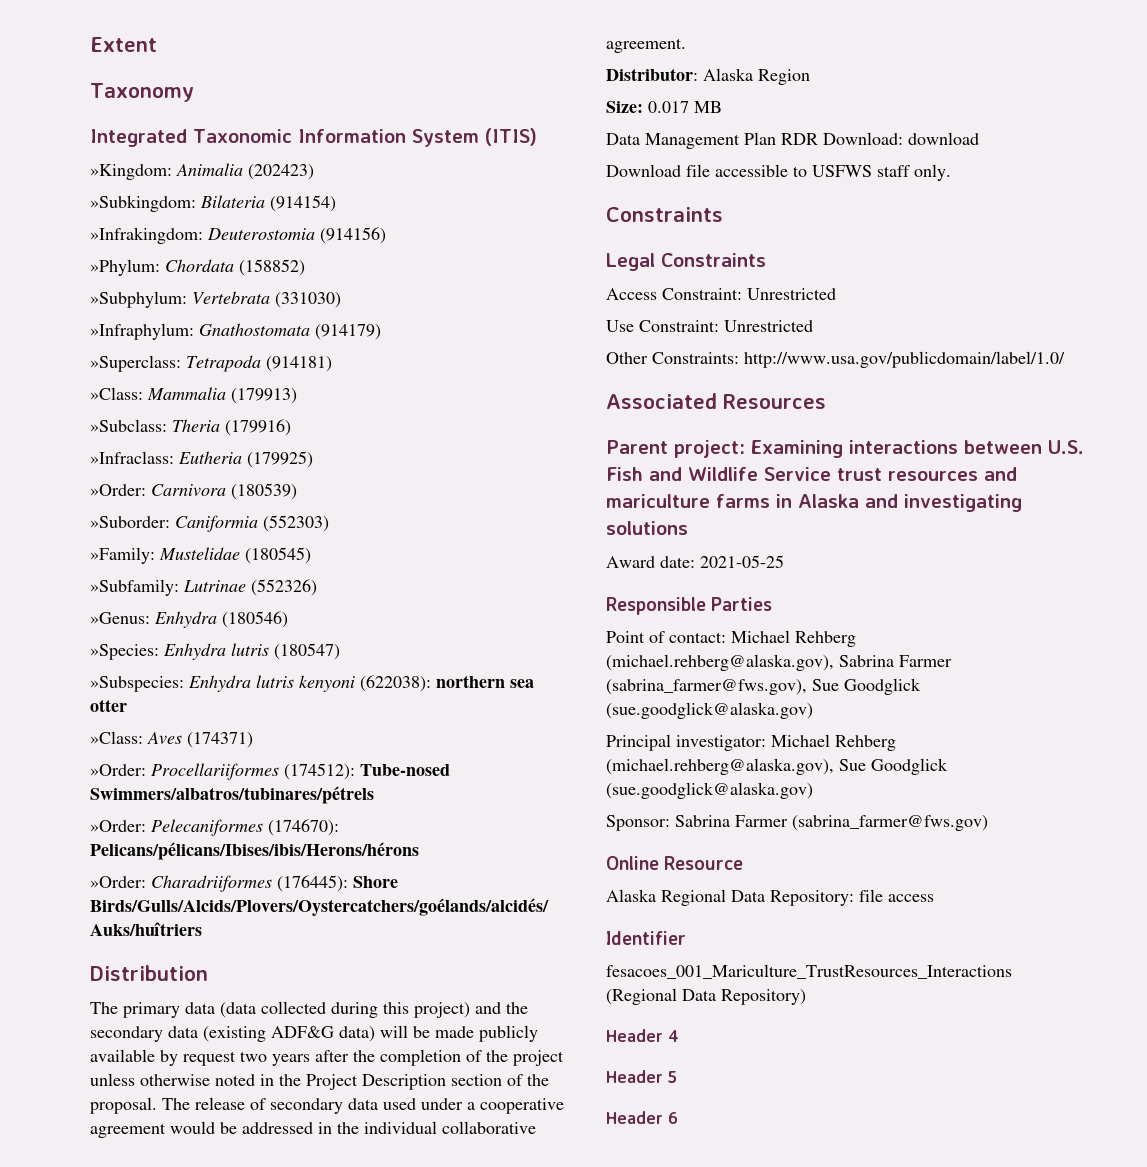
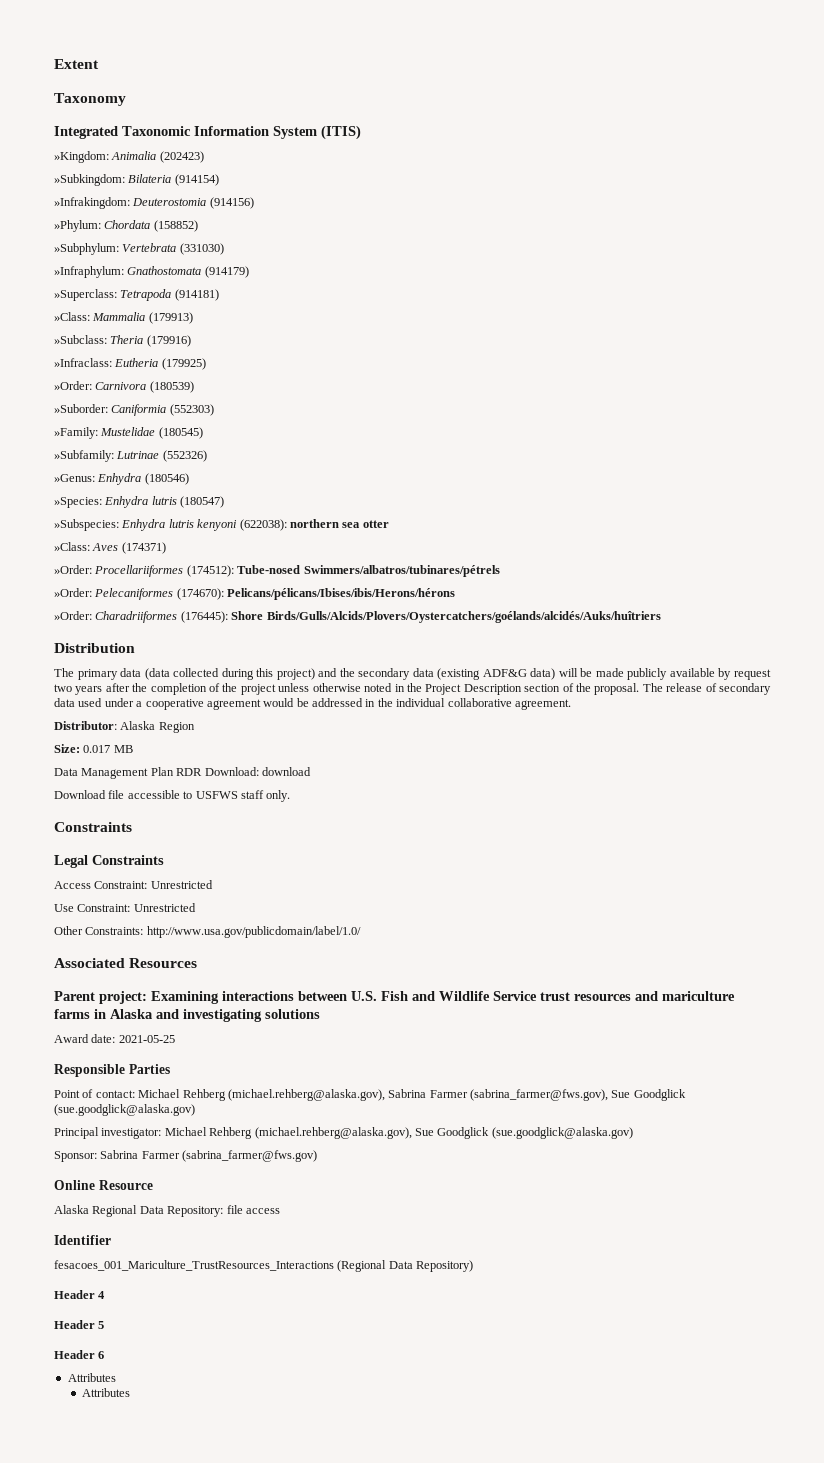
(678, 1118) none -> [67,1373,116,1382] [81,1388,130,1397] // Attributes // Attributes

